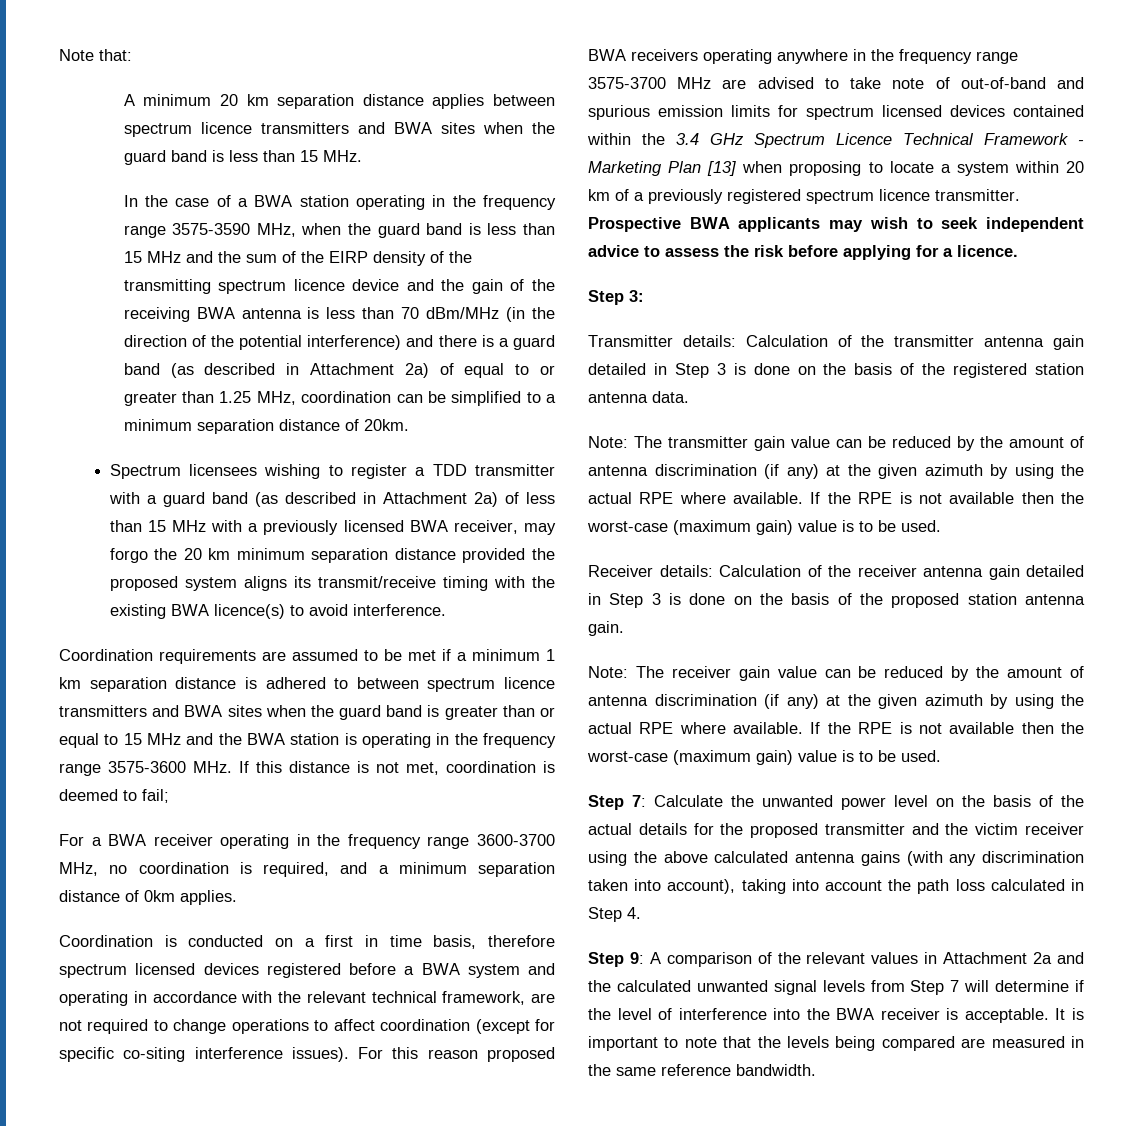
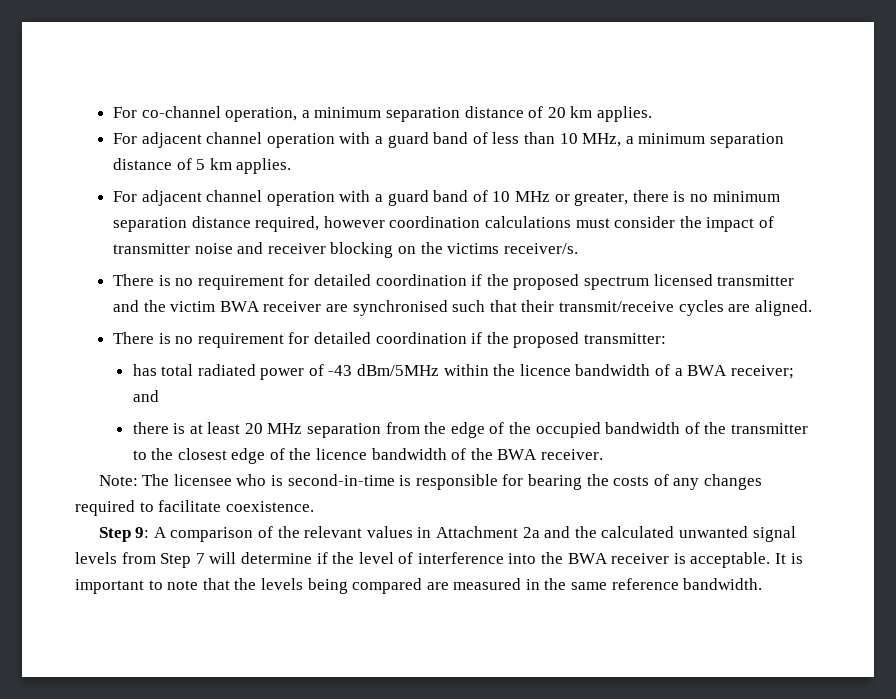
[59,49,132,61] [123,94,555,109] [123,122,555,137] [123,150,362,165] [123,195,556,210] [123,223,555,238] [123,251,472,266] [123,279,556,294] [123,307,556,322] [123,335,555,350] [123,363,555,378] [123,391,557,406] [123,419,409,434] [109,464,555,479] [108,492,556,507] [109,520,557,535] [109,548,555,563] [109,576,555,591] [109,604,446,619] [59,649,555,664] [59,677,555,692] [59,705,555,720] [59,733,556,748] [59,761,555,776] [59,789,169,803] [59,834,555,849] [59,862,555,877] [59,890,237,905] [59,935,555,949] [59,963,555,978] [59,991,555,1006] [59,1019,555,1034] [59,1047,555,1062] [588,49,1018,64] [588,77,1084,89] [588,105,1084,120] [587,133,1084,148] [588,161,1084,176] [588,189,1020,204] [588,217,1084,232] [588,245,1018,260] [588,290,644,305] [588,335,1084,350] [588,363,1084,378] [588,391,689,403] [588,436,1084,451] [588,464,1084,479] [588,492,1084,504] [587,520,941,535] [588,565,1084,580] [588,593,1085,608] [588,621,624,636] [588,666,1084,681] [588,694,1084,709] [588,722,1084,734] [587,750,941,765] [588,795,1084,810] [588,823,1084,838] [588,851,1084,866] [588,879,1084,894] [588,907,641,922] Note that: // A minimum 20 km separation distance applies between spectrum licence transmitters and BWA sites when the guard band is less than 15 MHz. // In the case of a BWA station operating in the frequency range 3575-3590 MHz, when the guard band is less than 15 MHz and the sum of the EIRP density of the transmitting spectrum licence device and the gain of the receiving BWA antenna is less than 70 dBm/MHz (in the direction of the potential interference) and there is a guard band (as described in Attachment 2a) of equal to or greater than 1.25 MHz, coordination can be simplified to a minimum separation distance of 20km. // Spectrum licensees wishing to register a TDD transmitter with a guard band (as described in Attachment 2a) of less than 15 MHz with a previously licensed BWA receiver, may forgo the 20 km minimum separation distance provided the proposed system aligns its transmit/receive timing with the existing BWA licence(s) to avoid interference. // Coordination requirements are assumed to be met if a minimum 1 km separation distance is adhered to between spectrum licence transmitters and BWA sites when the guard band is greater than or equal to 15 MHz and the BWA station is operating in the frequency range 3575-3600 MHz. If this distance is not met, coordination is deemed to fail; // For a BWA receiver operating in the frequency range 3600-3700 MHz, no coordination is required, and a minimum separation distance of 0km applies. // Coordination is conducted on a first in time basis, therefore spectrum licensed devices registered before a BWA system and operating in accordance with the relevant technical framework, are not required to change operations to affect coordination (except for specific co-siting interference issues). For this reason proposed BWA receivers operating anywhere in the frequency range 3575-3700 MHz are advised to take note of out-of-band and spurious emission limits for spectrum licensed devices contained within the 3.4 GHz Spectrum Licence Technical Framework - Marketing Plan [13] when proposing to locate a system within 20 km of a previously registered spectrum licence transmitter. Prospective BWA applicants may wish to seek independent advice to assess the risk before applying for a licence. // Step 3: // Transmitter details: Calculation of the transmitter antenna gain detailed in Step 3 is done on the basis of the registered station antenna data. // Note: The transmitter gain value can be reduced by the amount of antenna discrimination (if any) at the given azimuth by using the actual RPE where available. If the RPE is not available then the worst-case (maximum gain) value is to be used. // Receiver details: Calculation of the receiver antenna gain detailed in Step 3 is done on the basis of the proposed station antenna gain. // Note: The receiver gain value can be reduced by the amount of antenna discrimination (if any) at the given azimuth by using the actual RPE where available. If the RPE is not available then the worst-case (maximum gain) value is to be used. // Step 7: Calculate the unwanted power level on the basis of the actual details for the proposed transmitter and the victim receiver using the above calculated antenna gains (with any discrimination taken into account), taking into account the path loss calculated in Step 4. -> [113,106,653,122] [113,132,784,148] [113,158,292,174] [113,190,780,206] [113,216,775,232] [113,242,578,258] [113,274,795,290] [113,300,812,316] [113,332,667,348] [132,364,794,380] [132,390,159,402] [132,422,808,438] [132,448,604,464] [98,474,762,490] [75,500,314,516] For co-channel operation, a minimum separation distance of 20 km applies. // For adjacent channel operation with a guard band of less than 10 MHz, a minimum separation distance of 5 km applies. // For adjacent channel operation with a guard band of 10 MHz or greater, there is no minimum separation distance required, however coordination calculations must consider the impact of transmitter noise and receiver blocking on the victims receiver/s. // There is no requirement for detailed coordination if the proposed spectrum licensed transmitter and the victim BWA receiver are synchronised such that their transmit/receive cycles are aligned. // There is no requirement for detailed coordination if the proposed transmitter: // has total radiated power of -43 dBm/5MHz within the licence bandwidth of a BWA receiver; and // there is at least 20 MHz separation from the edge of the occupied bandwidth of the transmitter to the closest edge of the licence bandwidth of the BWA receiver. // Note: The licensee who is second-in-time is responsible for bearing the costs of any changes required to facilitate coexistence.

